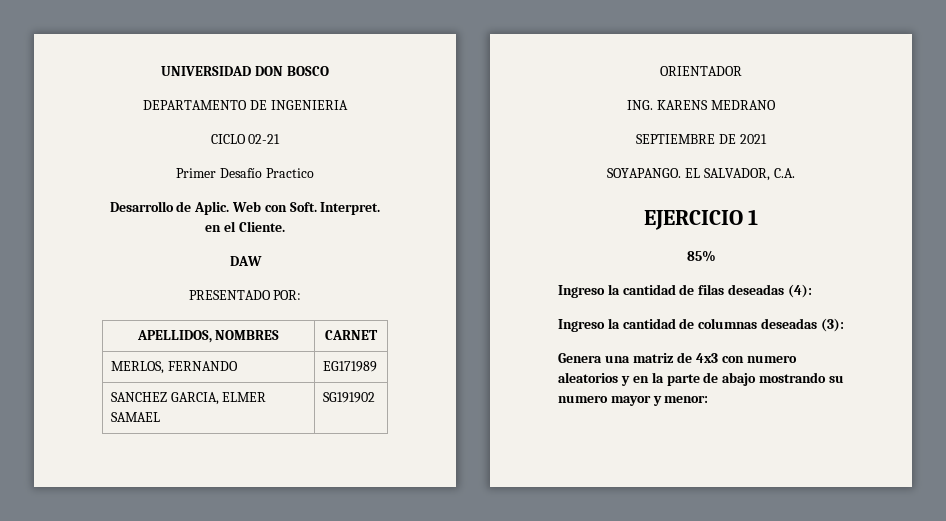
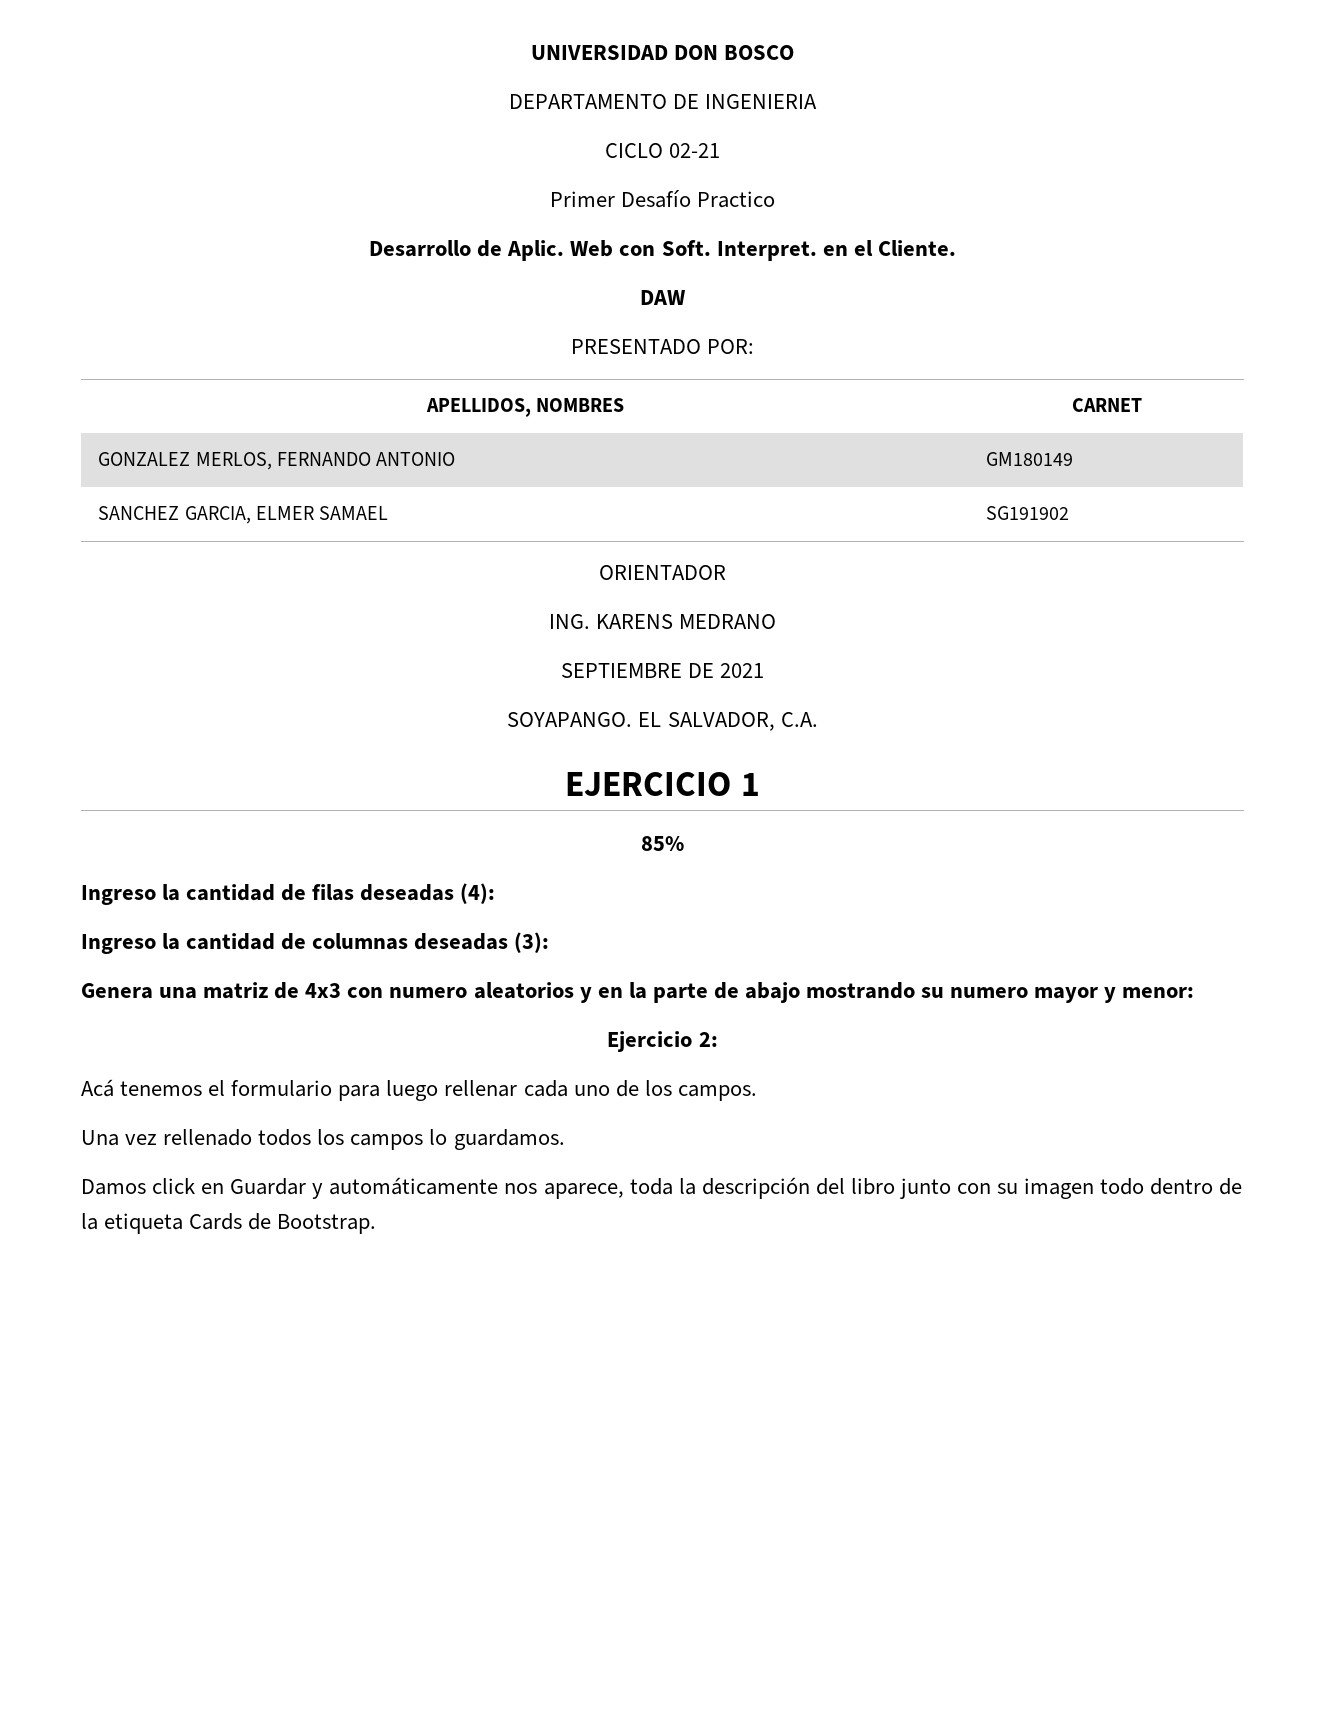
(378, 335) none -> [98,452,191,466] GONZALEZ
[322,361,377,372] | EG171989 -> [376,452,456,466] [986,452,1074,466] ANTONIO | GM180149
(709, 399) none -> [607,1031,718,1052] [81,1079,757,1101] [81,1129,565,1150] [81,1177,1243,1199] [81,1213,377,1234] // Ejercicio 2: // Acá tenemos el formulario para luego rellenar cada uno de los campos. // Una vez rellenado todos los campos lo guardamos. // Damos click en Guardar y automáticamente nos aparece, toda la descripción del libro junto con su imagen todo dentro de la etiqueta Cards de Bootstrap.

